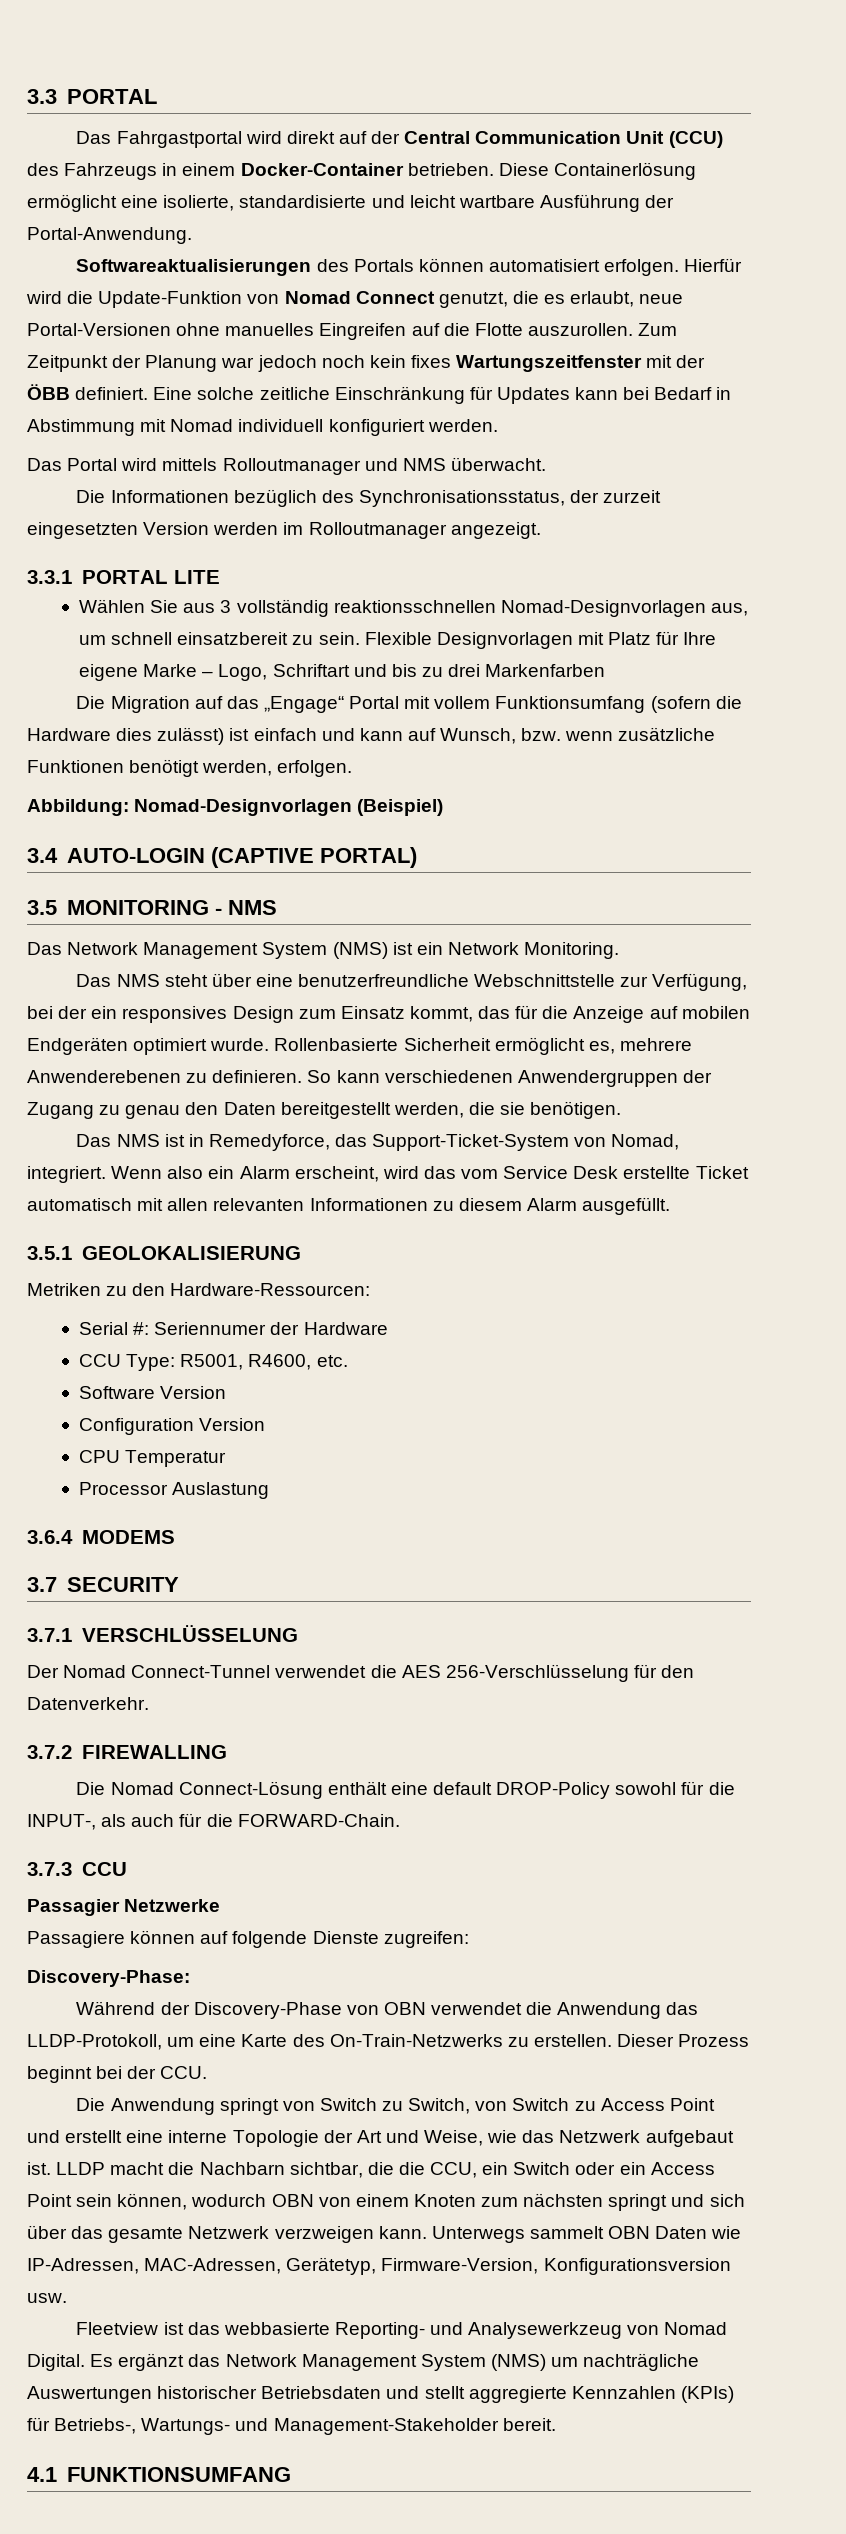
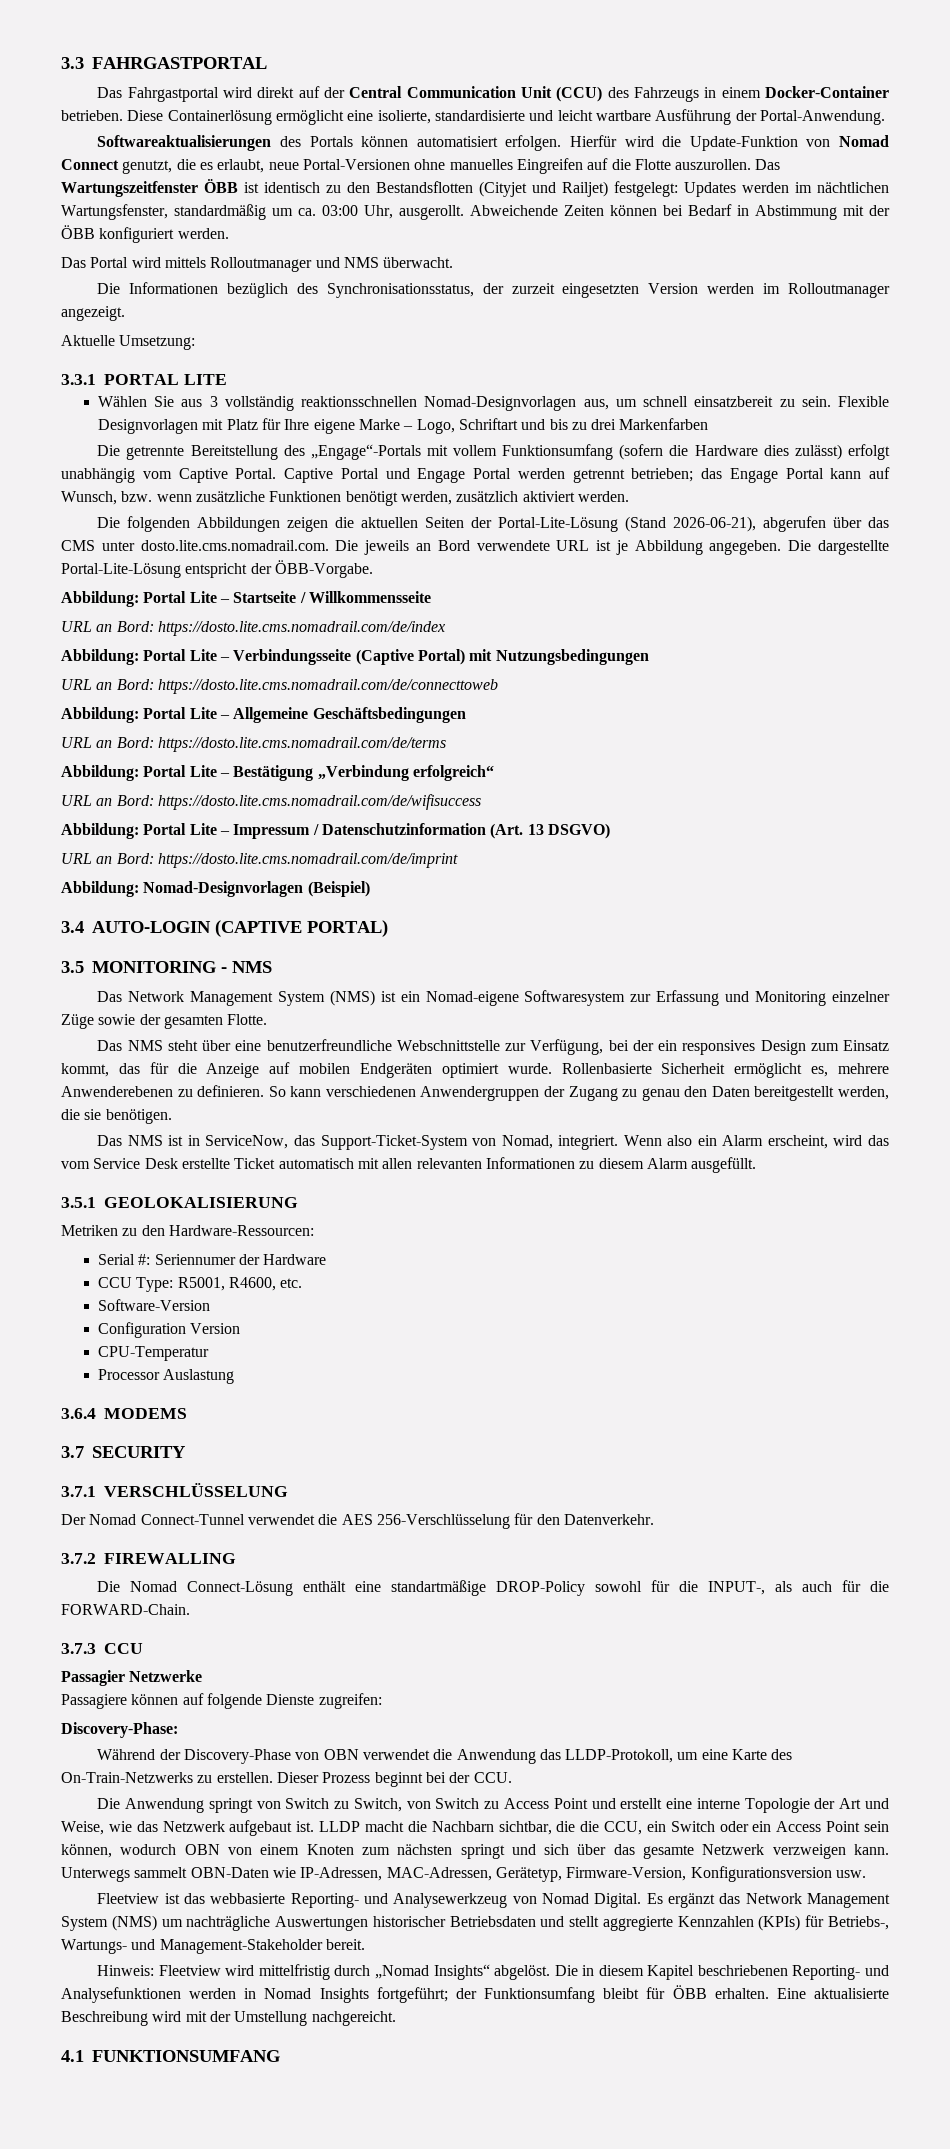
[66,89,157,104] PORTAL -> [92,57,267,69] FAHRGASTPORTAL
[638,323,678,336] [27,355,706,372] [27,384,619,404] Zum Zeitpunkt der Planung war jedoch noch kein fixes Wartungszeitfenster mit der ÖBB definiert. Eine solche zeitliche Einschränkung für Updates kann -> [755,159,781,170] [61,179,889,197] [61,204,657,220] Das Wartungszeitfenster ÖBB ist identisch zu den Bestandsflotten (Cityjet und Railjet) festgelegt: Updates werden im nächtlichen Wartungsfenster, standardmäßig um ca. 03:00 Uhr, ausgerollt. Abweichende Zeiten können
[170,419,324,432] Nomad individuell -> [869,205,890,216] [61,225,95,239] der ÖBB
(541, 530) none -> [61,335,196,350] // Aktuelle Umsetzung:
[110,696,400,713] Migration auf das „Engage“ Portal -> [126,444,421,460] getrennte Bereitstellung des „Engage“-Portals
[229,728,355,741] ist einfach und -> [848,444,891,460] [61,468,824,483] erfolgt unabhängig vom Captive Portal. Captive Portal und Engage Portal werden getrennt betrieben; das Engage Portal
[277,760,353,777] erfolgen. -> [456,491,629,502] [97,516,889,532] [61,540,890,555] [61,560,373,578] [61,591,431,607] [61,621,445,636] [61,649,649,665] [61,679,498,694] [61,707,466,723] [61,737,446,752] [61,765,494,781] [61,794,481,810] [61,823,610,839] [61,853,458,868] zusätzlich aktiviert werden. // Die folgenden Abbildungen zeigen die aktuellen Seiten der Portal-Lite-Lösung (Stand 2026-06-21), abgerufen über das CMS unter dosto.lite.cms.nomadrail.com. Die jeweils an Bord verwendete URL ist je Abbildung angegeben. Die dargestellte Portal-Lite-Lösung entspricht der ÖBB-Vorgabe. // Abbildung: Portal Lite – Startseite / Willkommensseite // URL an Bord: https://dosto.lite.cms.nomadrail.com/de/index // Abbildung: Portal Lite – Verbindungsseite (Captive Portal) mit Nutzungsbedingungen // URL an Bord: https://dosto.lite.cms.nomadrail.com/de/connecttoweb // Abbildung: Portal Lite – Allgemeine Geschäftsbedingungen // URL an Bord: https://dosto.lite.cms.nomadrail.com/de/terms // Abbildung: Portal Lite – Bestätigung „Verbindung erfolgreich“ // URL an Bord: https://dosto.lite.cms.nomadrail.com/de/wifisuccess // Abbildung: Portal Lite – Impressum / Datenschutzinformation (Art. 13 DSGVO) // URL an Bord: https://dosto.lite.cms.nomadrail.com/de/imprint
[447,942,620,959] Network Monitoring. -> [425,990,890,1006] [61,1014,268,1029] Nomad-eigene Softwaresystem zur Erfassung und Monitoring einzelner Züge sowie der gesamten Flotte.
[208,1134,330,1151] Remedyforce, -> [205,1135,289,1149] ServiceNow,
[79,1386,227,1399] Software Version -> [97,1299,210,1311] Software-Version
[79,1450,227,1467] CPU Temperatur -> [97,1346,209,1361] CPU-Temperatur
[433,1782,493,1795] default -> [391,1580,487,1596] standartmäßige
[608,2226,708,2239] OBN Daten -> [190,1867,269,1878] OBN-Daten
(556, 2424) none -> [97,1964,890,1980] [61,1985,890,2003] [61,2011,396,2026] // Hinweis: Fleetview wird mittelfristig durch „Nomad Insights“ abgelöst. Die in diesem Kapitel beschriebenen Reporting- und Analysefunktionen werden in Nomad Insights fortgeführt; der Funktionsumfang bleibt für ÖBB erhalten. Eine aktualisierte Beschreibung wird mit der Umstellung nachgereicht.

